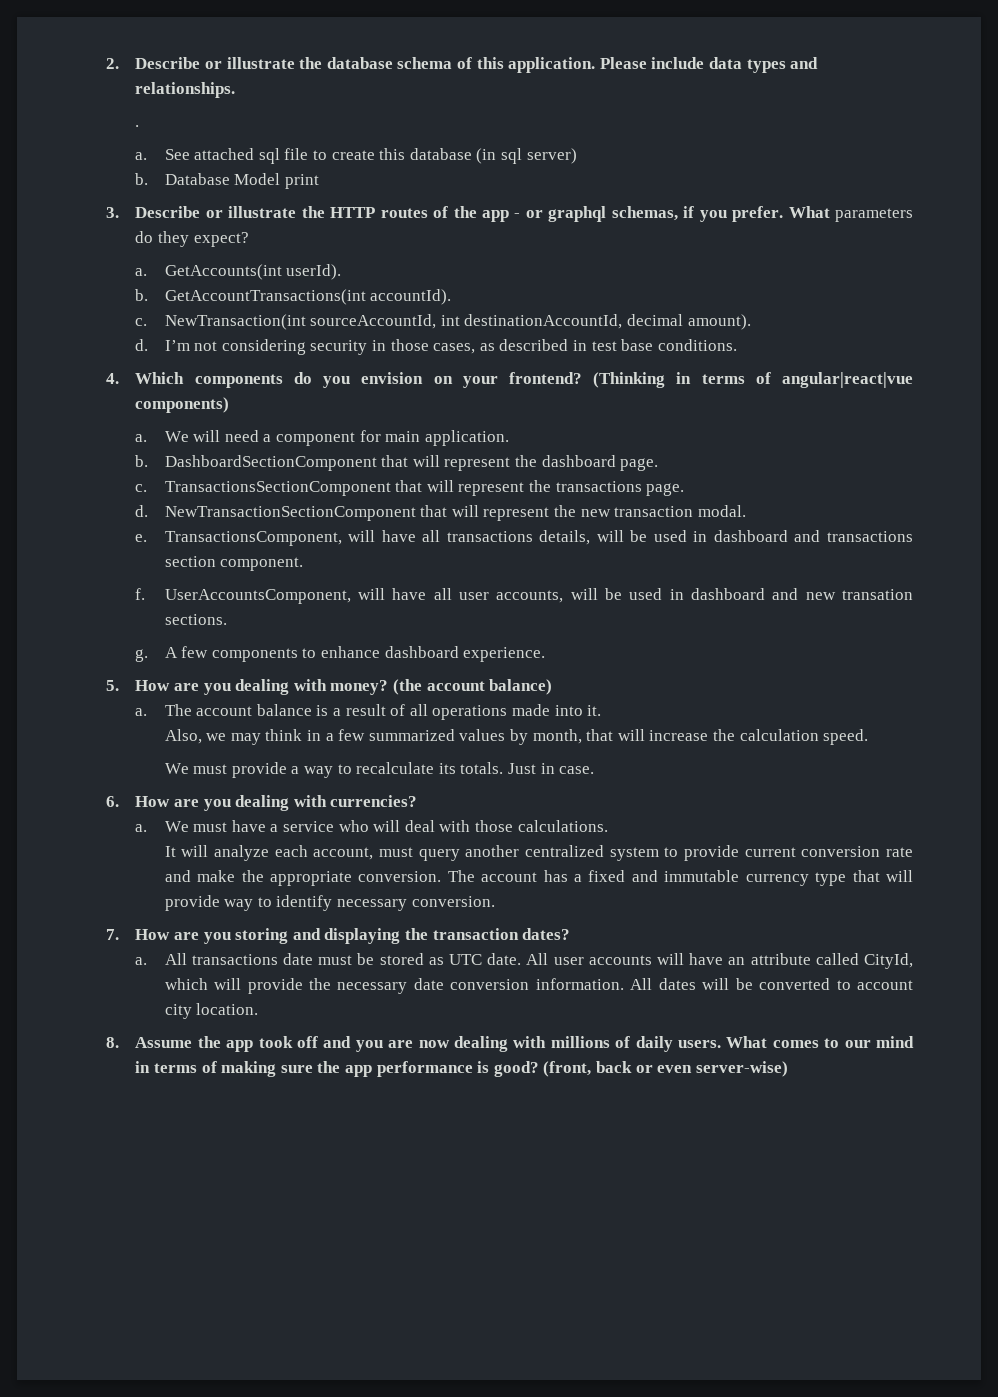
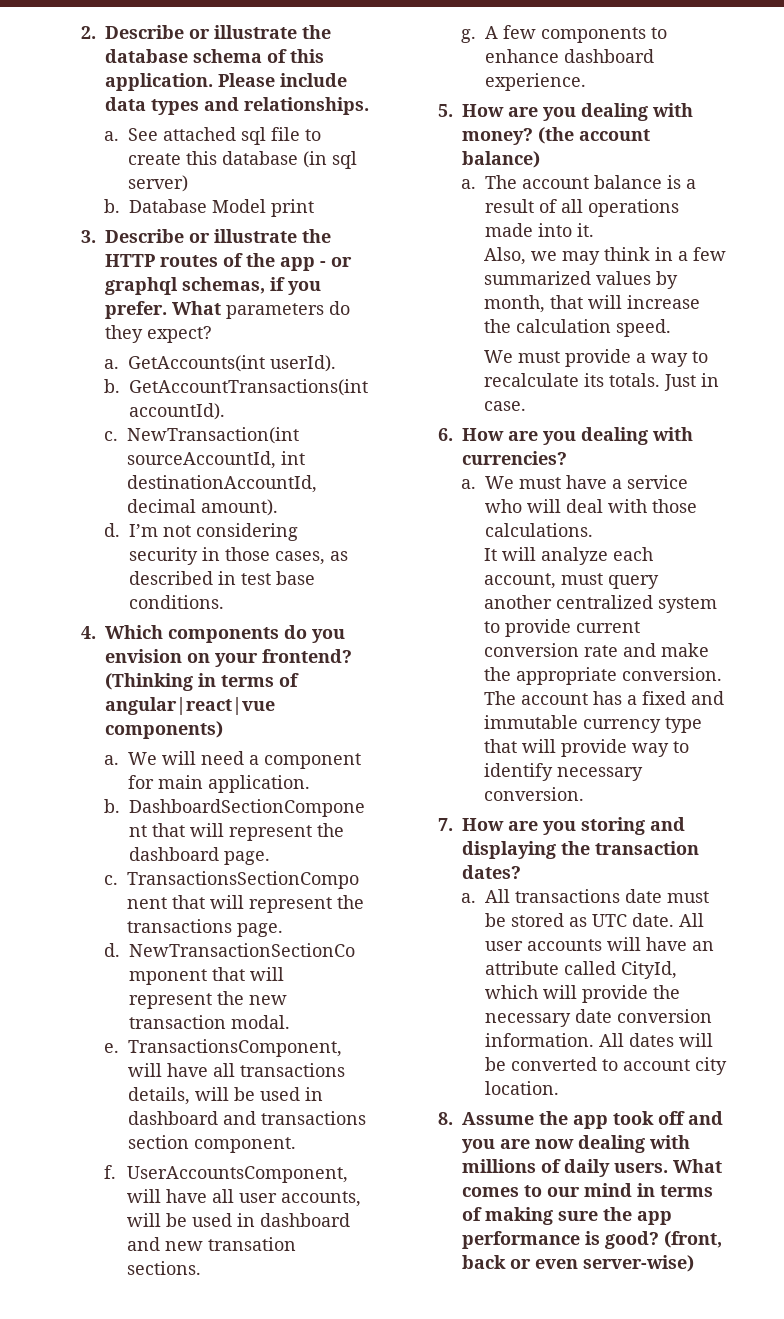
[135,125,140,127] // . -> (369, 106) none

